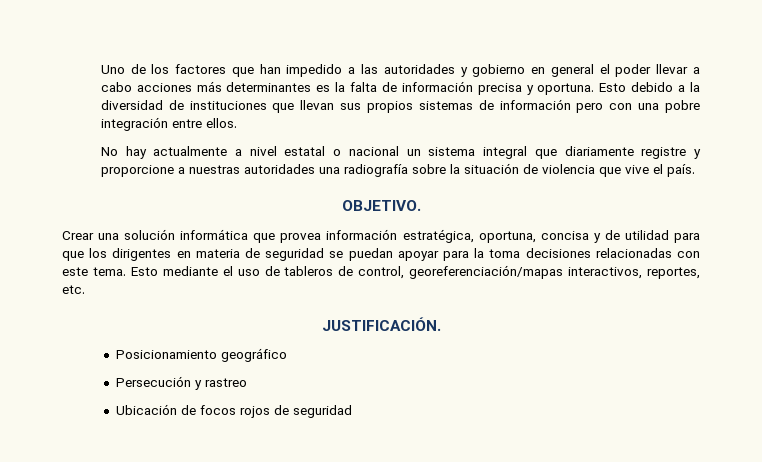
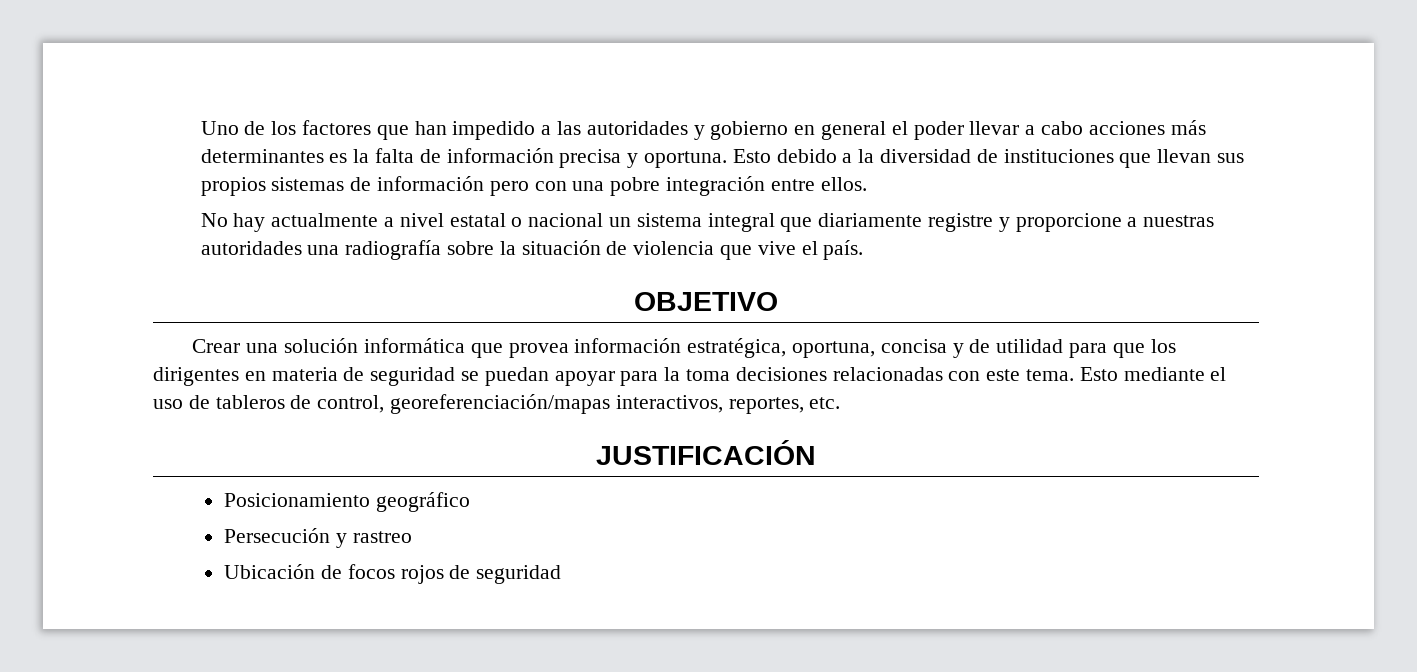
[341,200,421,211] OBJETIVO. -> [634,292,778,311] OBJETIVO
[321,317,441,331] JUSTIFICACIÓN. -> [596,440,816,465] JUSTIFICACIÓN

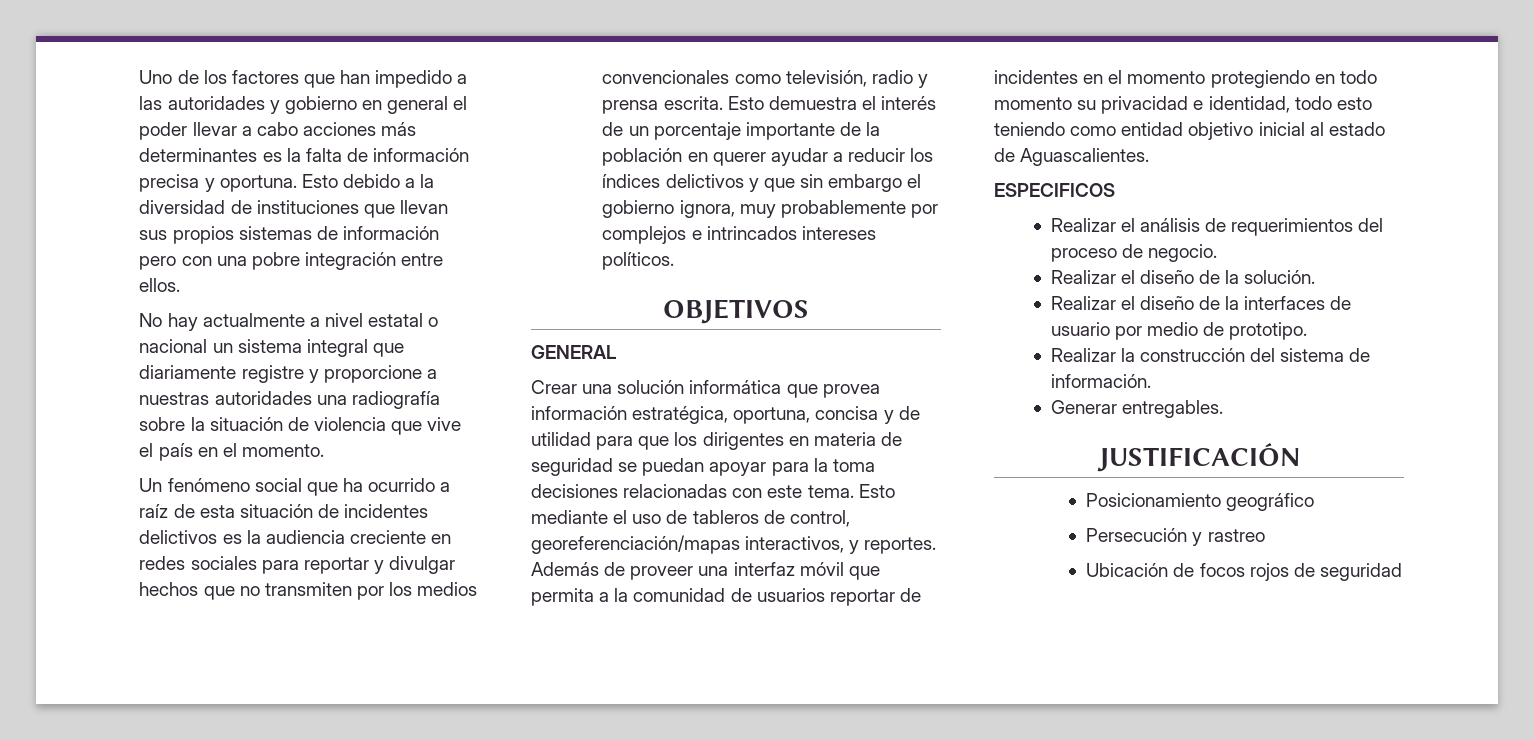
[823,240,864,260] [634,292,778,311] país. // OBJETIVO -> [158,443,324,461] [139,478,451,496] [139,504,429,518] [139,530,452,544] [139,556,456,574] [139,582,478,600] [602,70,928,88] [602,96,937,114] [602,122,881,140] [602,148,934,166] [602,174,922,192] [602,200,938,218] [602,226,876,244] [602,252,675,270] [663,299,809,324] [531,345,616,359] país en el momento. // Un fenómeno social que ha ocurrido a raíz de esta situación de incidentes delictivos es la audiencia creciente en redes sociales para reportar y divulgar hechos que no transmiten por los medios convencionales como televisión, radio y prensa escrita. Esto demuestra el interés de un porcentaje importante de la población en querer ayudar a reducir los índices delictivos y que sin embargo el gobierno ignora, muy probablemente por complejos e intrincados intereses políticos. // OBJETIVOS // GENERAL
[728,397,841,414] reportes, etc. -> [849,537,937,554] [531,562,880,580] [531,588,921,606] [994,70,1377,88] [994,96,1372,114] [994,122,1385,140] [994,148,1150,166] [994,183,1115,197] [1050,218,1384,236] [1050,244,1217,262] [1050,270,1316,284] [1050,296,1352,310] [1050,322,1308,340] [1050,348,1371,362] [1050,374,1151,388] [1050,400,1223,418] y reportes. Además de proveer una interfaz móvil que permita a la comunidad de usuarios reportar de incidentes en el momento protegiendo en todo momento su privacidad e identidad, todo esto teniendo como entidad objetivo inicial al estado de Aguascalientes. // ESPECIFICOS // Realizar el análisis de requerimientos del proceso de negocio. // Realizar el diseño de la solución. // Realizar el diseño de la interfaces de usuario por medio de prototipo. // Realizar la construcción del sistema de información. // Generar entregables.

